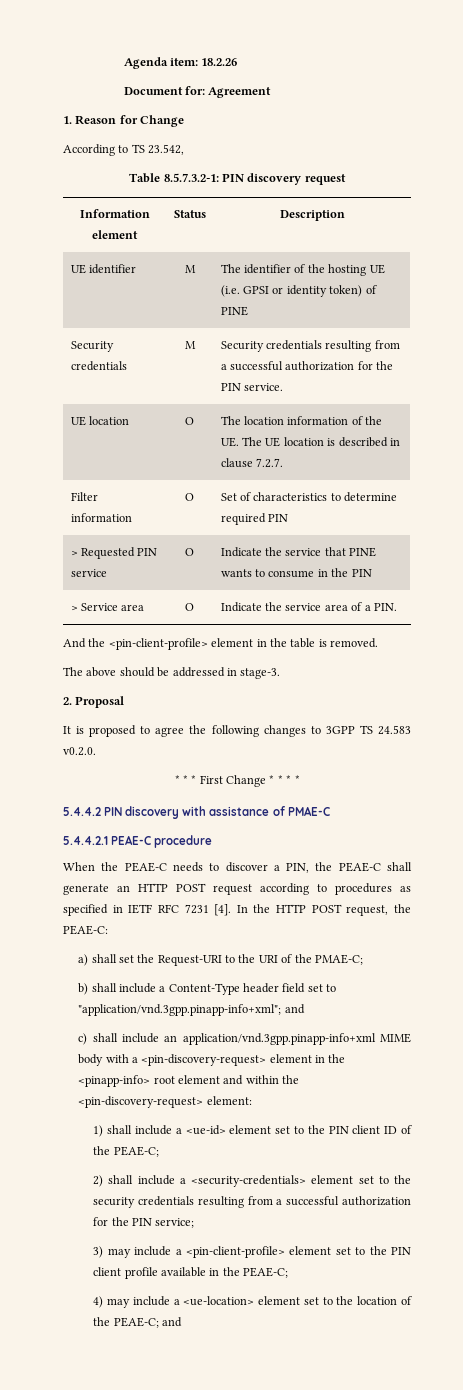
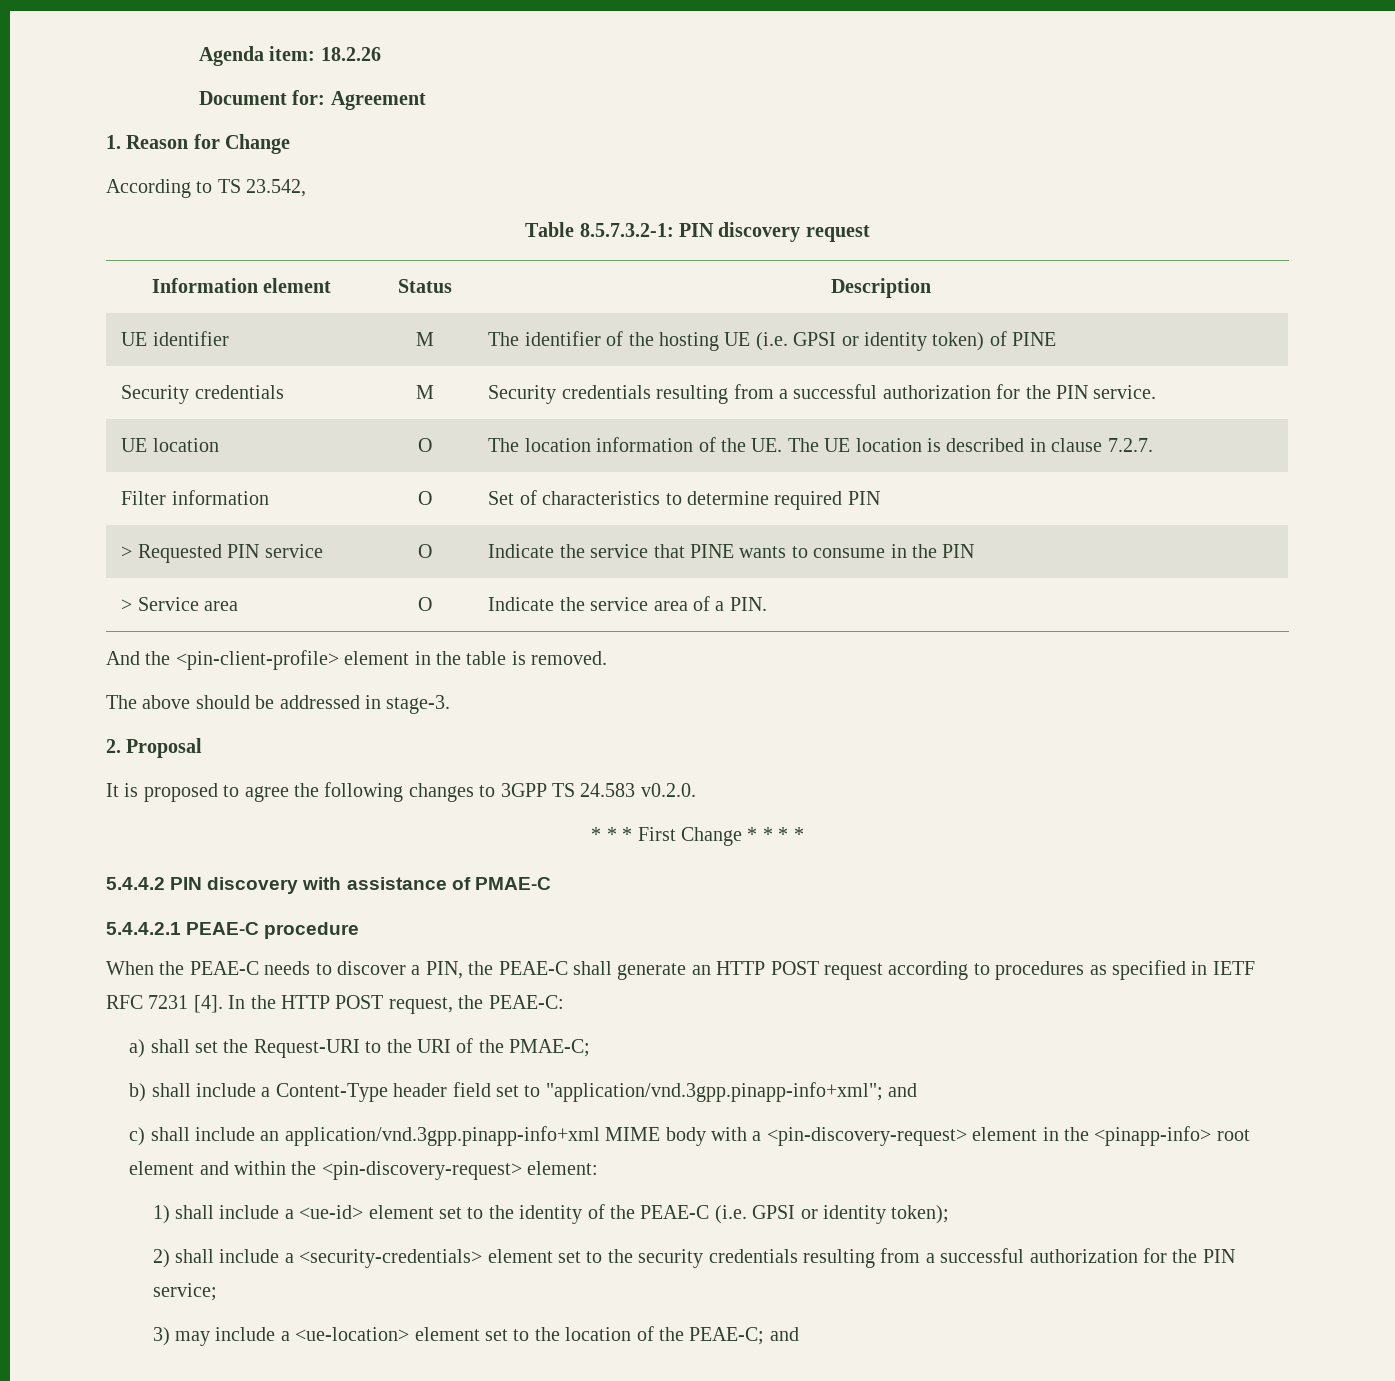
[328,1125,412,1134] [93,1146,159,1157] PIN client ID of the PEAE-C; -> [519,1204,950,1224] identity of the PEAE-C (i.e. GPSI or identity token);
[185,1246,411,1258] [93,1267,289,1279] [93,1296,180,1308] <pin-client-profile> element set to the PIN client profile available in the PEAE-C; // 4) may include a -> (290, 1336) none

